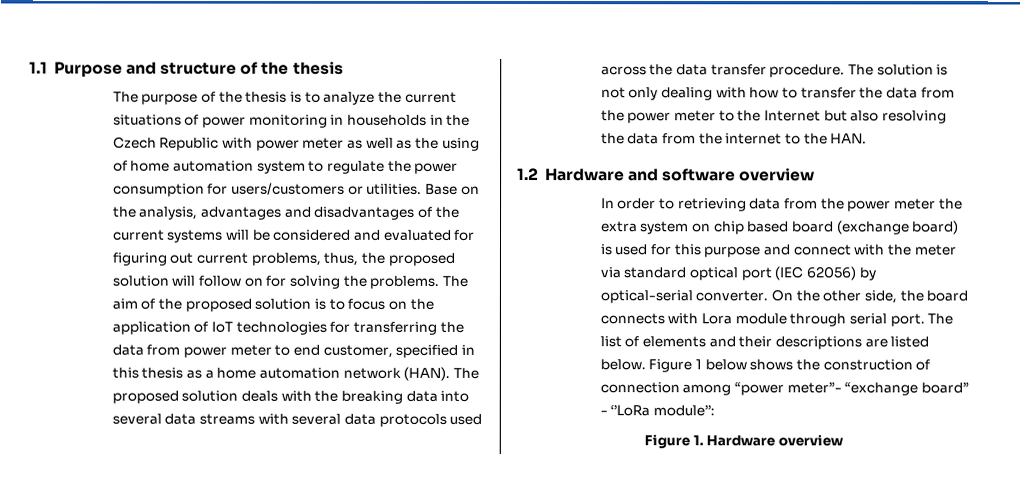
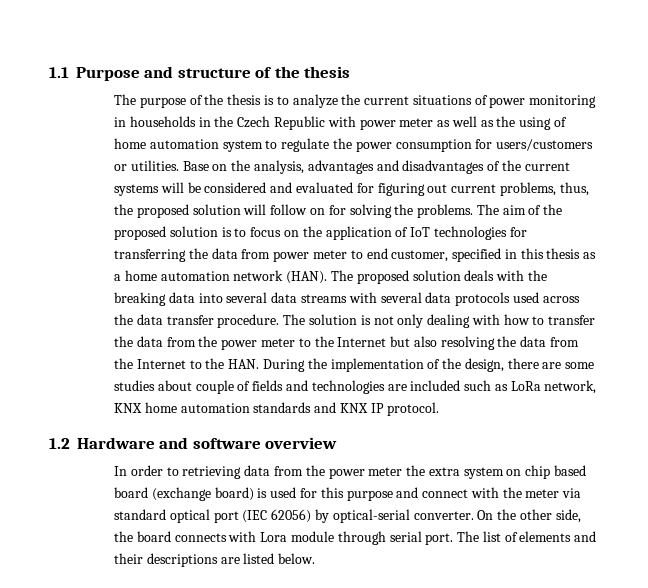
[725,133,783,145] internet -> [136,359,186,369] Internet
(868, 138) none -> [263,358,595,372] [114,380,597,394] [114,402,439,416] During the implementation of the design, there are some studies about couple of fields and technologies are included such as LoRa network, KNX home automation standards and KNX IP protocol.
[648,359,931,373] [599,382,969,396] [599,405,716,417] [644,434,844,449] Figure 1 below shows the construction of connection among “power meter”- “exchange board” - ‘’LoRa module’’: // Figure 1. Hardware overview -> (316, 558) none

